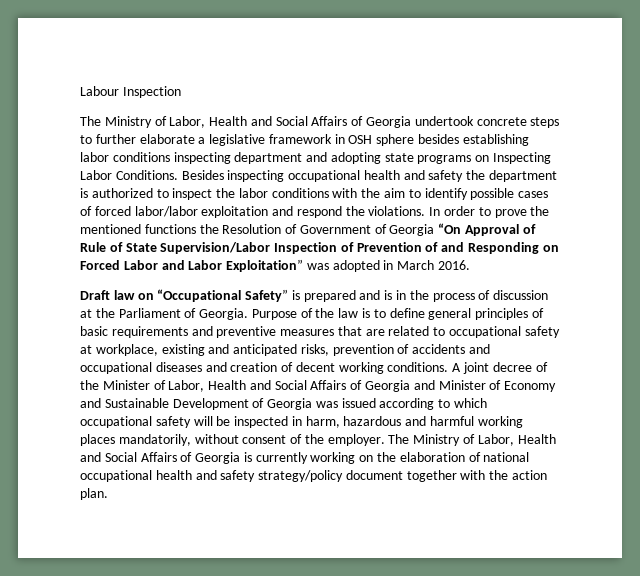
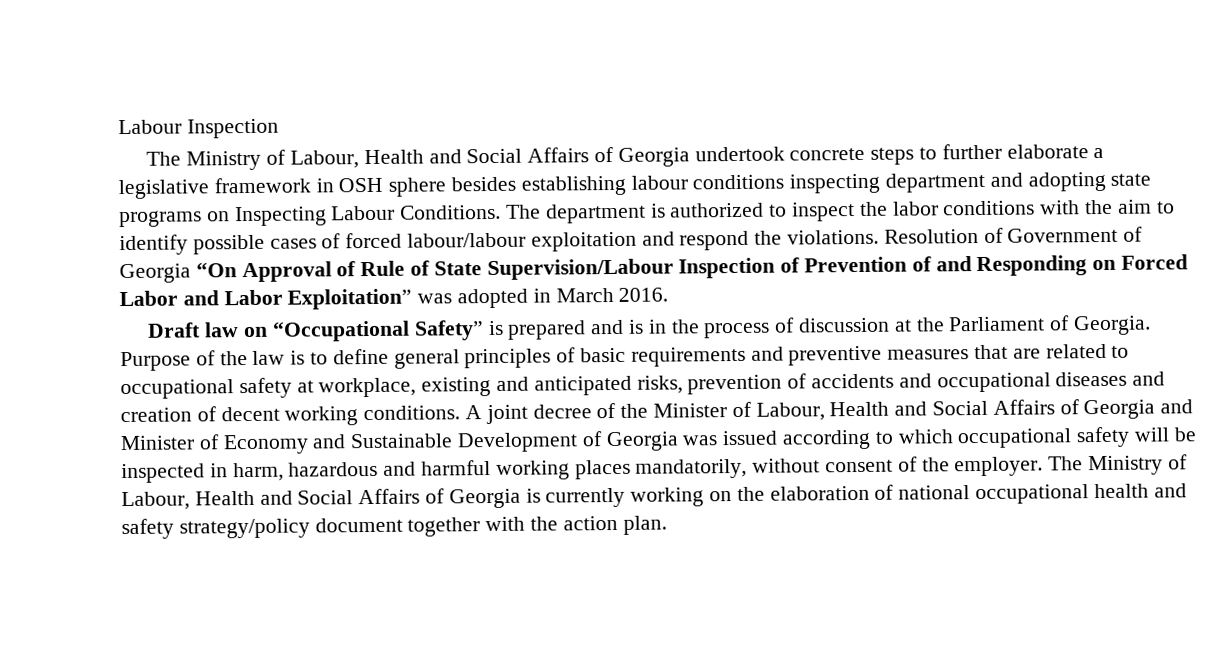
[169,116,206,128] Labor, -> [289,150,359,169] Labour,
[80,152,109,162] labor -> [630,175,688,190] labour
[80,170,486,182] Labor Conditions. Besides inspecting occupational health and safety the -> [331,204,542,221] Labour Conditions. The
[134,206,198,217] labor/labor -> [407,232,527,248] labour/labour
[429,206,550,218] [80,224,219,234] In order to prove the mentioned functions the -> (880, 237) none
[160,242,271,254] Supervision/Labor -> [486,258,674,281] Supervision/Labour
[168,380,205,392] Labor, -> [755,402,825,421] Labour,
[477,434,514,446] Labor, -> [121,491,190,511] Labour,

